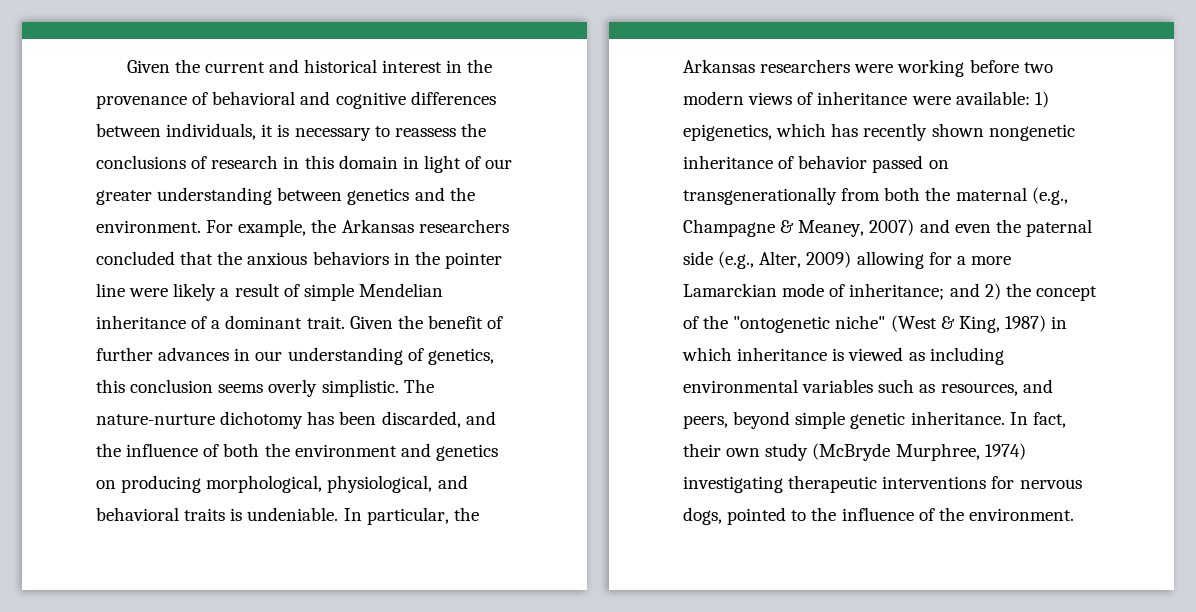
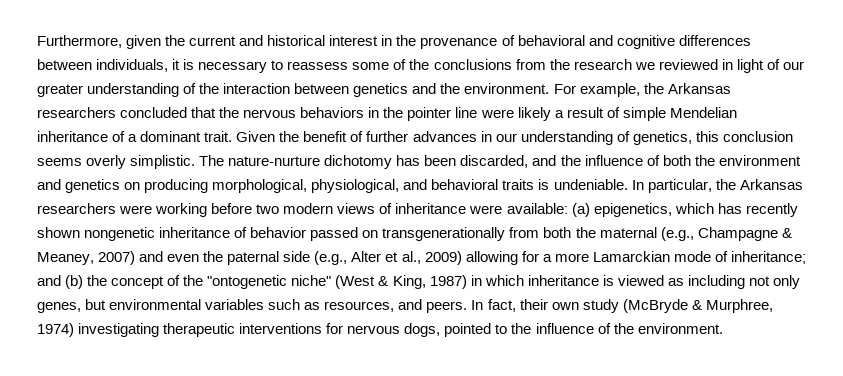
[126,60,170,73] Given -> [37,35,162,49] Furthermore, given
[460,123,486,137] [96,155,398,169] the conclusions of research in this domain -> [352,59,718,70] some of the conclusions from the research we reviewed
(273, 196) none -> [183,83,291,94] of the interaction
[247,252,308,265] anxious -> [243,109,297,118] nervous
[1034,91,1049,108] 1) -> [571,203,590,217] (a)
[759,251,802,268] Alter, -> [351,251,421,264] Alter et al.,
[984,283,1001,300] 2) -> [65,275,84,289] (b)
(1004, 356) none -> [748,275,800,289] [37,299,107,313] not only genes, but
[683,411,1005,429] peers, beyond simple genetic inheritance. -> [426,301,468,313] peers.
(891, 452) none -> [691,300,702,310] &

